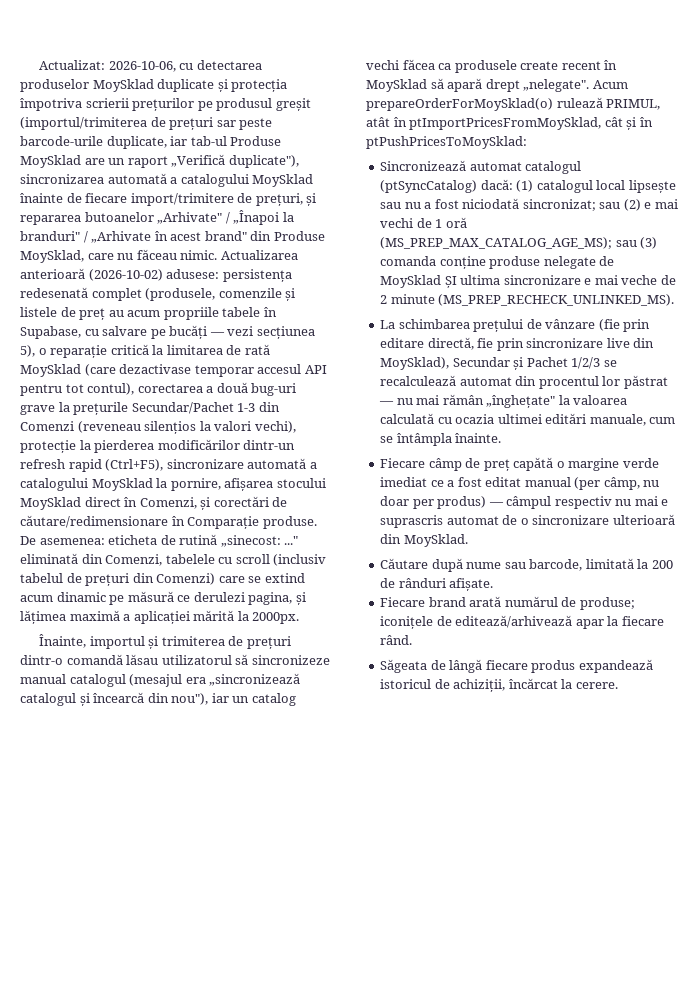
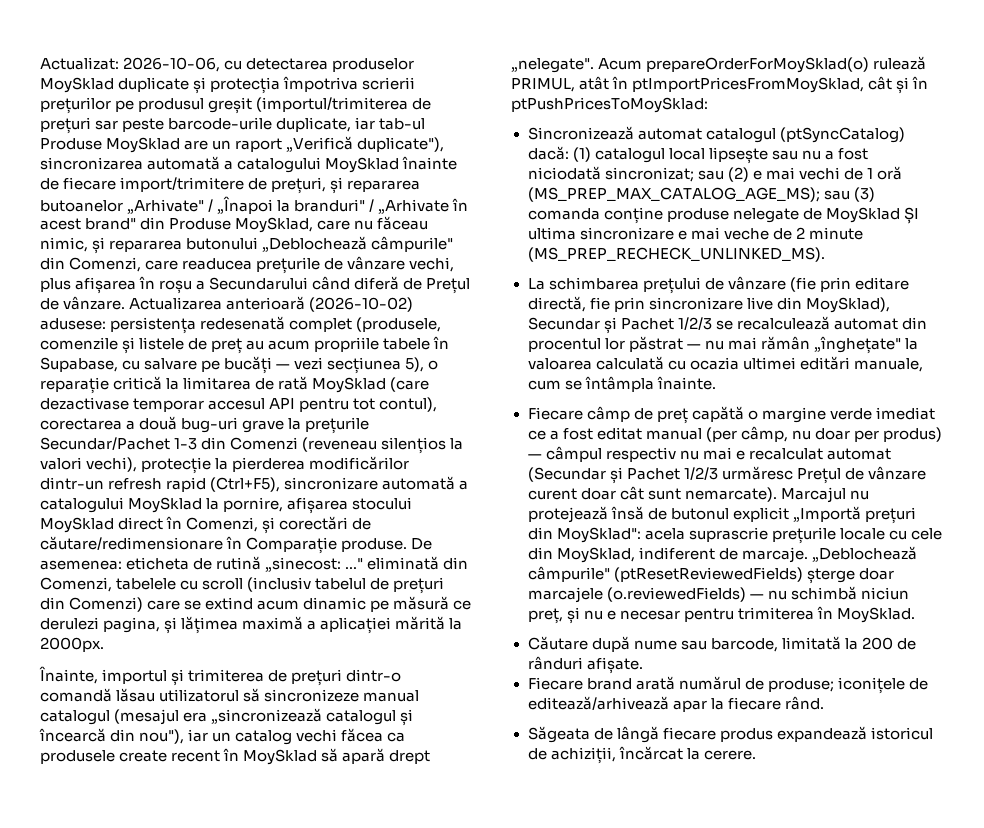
[180,250,218,260] nimic. -> [40,236,454,254] [40,256,455,274] [40,276,471,294] [40,296,126,310] nimic, și repararea butonului „Deblochează câmpurile" din Comenzi, care readucea prețurile de vânzare vechi, plus afișarea în roșu a Secundarului când diferă de Prețul de vânzare.
[380,514,675,528] [380,534,402,544] suprascris automat de o sincronizare ulterioară din -> [748,448,891,460] [527,466,926,484] [527,486,869,503] [527,506,916,524] [527,527,942,544] [527,546,917,563] [527,566,894,584] [527,586,909,603] [527,606,833,624] recalculat automat (Secundar și Pachet 1/2/3 urmăresc Prețul de vânzare curent doar cât sunt nemarcate). Marcajul nu protejează însă de butonul explicit „Importă prețuri din MoySklad": acela suprascrie prețurile locale cu cele din MoySklad, indiferent de marcaje. „Deblochează câmpurile" (ptResetReviewedFields) șterge doar marcajele (o.reviewedFields) — nu schimbă niciun preț, și nu e necesar pentru trimiterea în

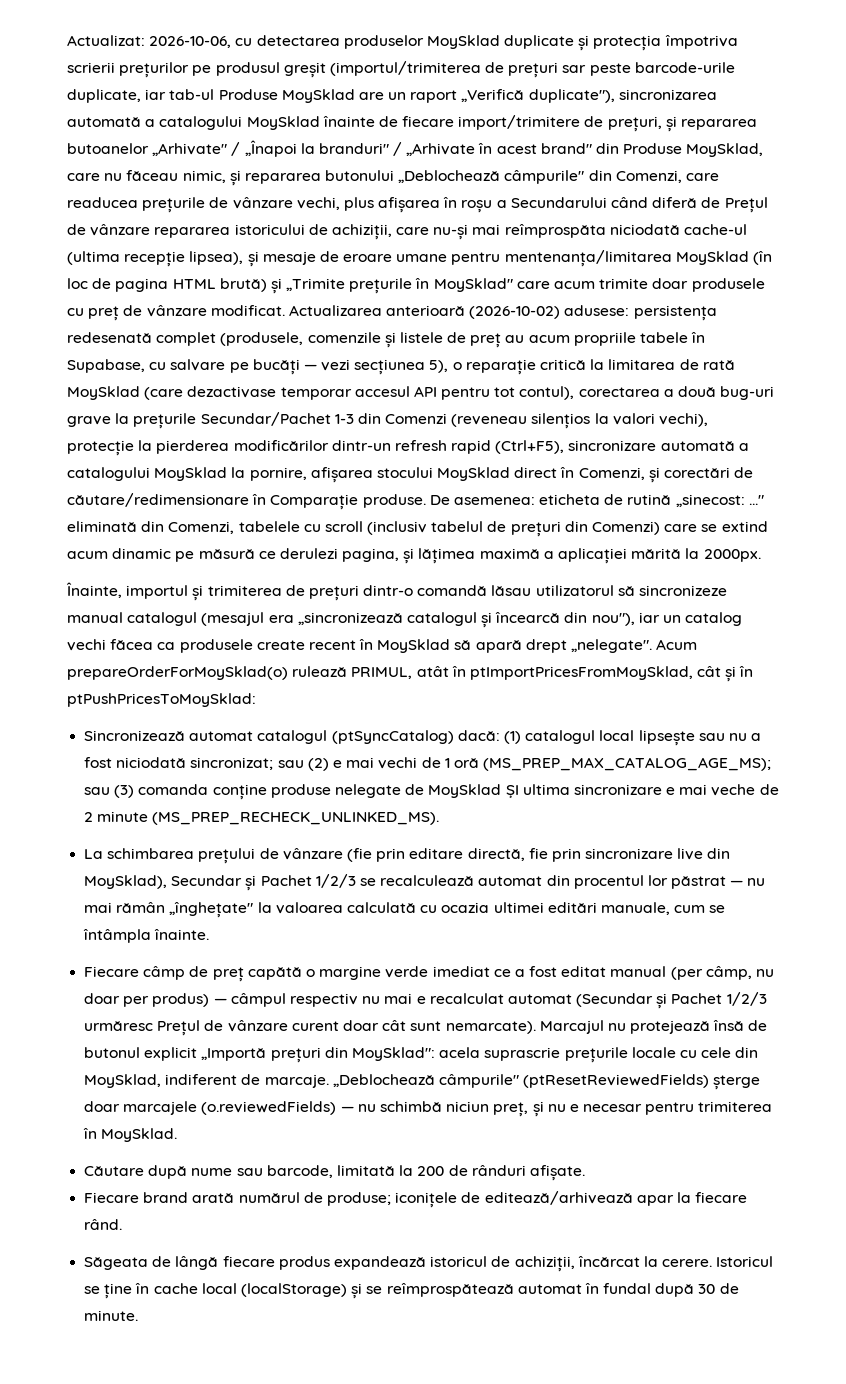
[63,296,126,310] vânzare. -> [90,224,748,240] [67,250,773,267] [67,278,765,294] [67,305,285,321] vânzare repararea istoricului de achiziții, care nu-și mai reîmprospăta niciodată cache-ul (ultima recepție lipsea), și mesaje de eroare umane pentru mentenanța/limitarea MoySklad (în loc de pagina HTML brută) și „Trimite prețurile în MoySklad" care acum trimite doar produsele cu preț de vânzare modificat.
(756, 755) none -> [716,1256,774,1267] [84,1283,739,1299] [84,1310,139,1321] Istoricul se ține în cache local (localStorage) și se reîmprospătează automat în fundal după 30 de minute.

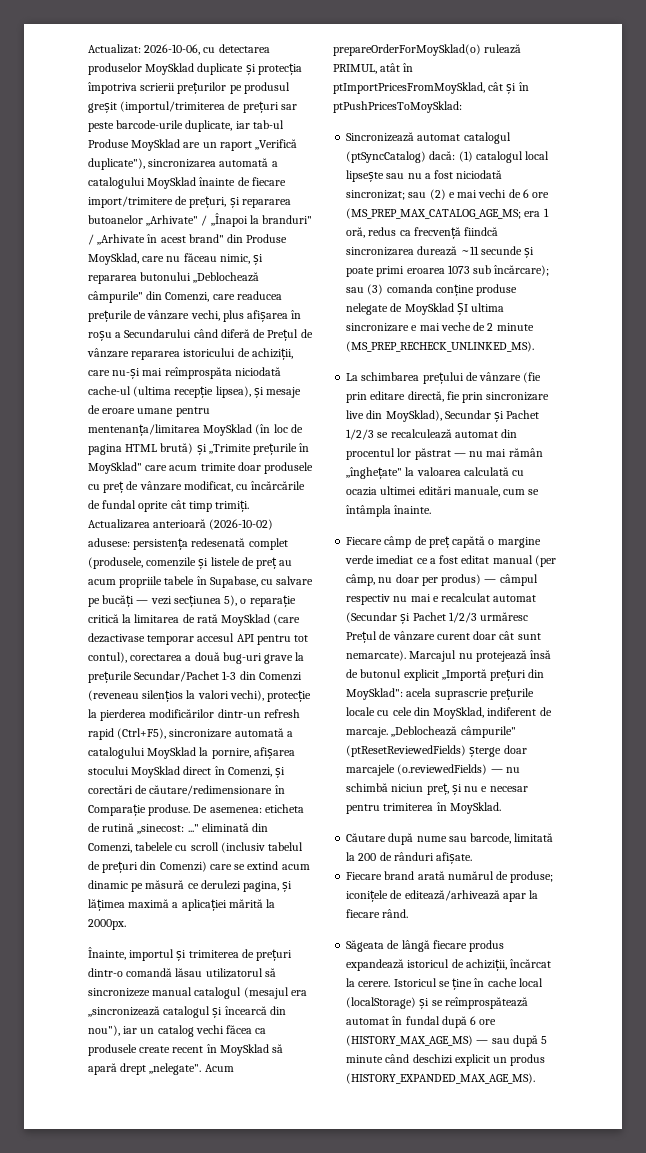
[210,305,285,316] modificat. -> [183,481,306,492] [88,500,250,512] modificat, cu încărcările de fundal oprite cât timp trimiți.
[444,757,772,771] 1 oră (MS_PREP_MAX_CATALOG_AGE_MS); -> [522,189,550,198] [346,208,549,219] [346,227,499,239] [346,246,535,258] [346,265,550,277] 6 ore (MS_PREP_MAX_CATALOG_AGE_MS; era 1 oră, redus ca frecvență fiindcă sincronizarea durează ~11 secunde și poate primi eroarea 1073 sub încărcare);
[698,1283,739,1294] [84,1310,139,1321] 30 de minute. -> [470,1016,497,1025] [346,1035,548,1047] [346,1054,546,1066] [346,1073,536,1084] 6 ore (HISTORY_MAX_AGE_MS) — sau după 5 minute când deschizi explicit un produs (HISTORY_EXPANDED_MAX_AGE_MS).

